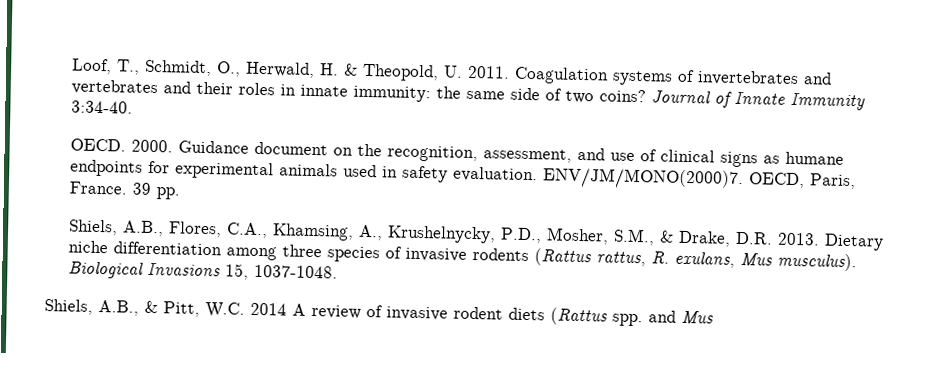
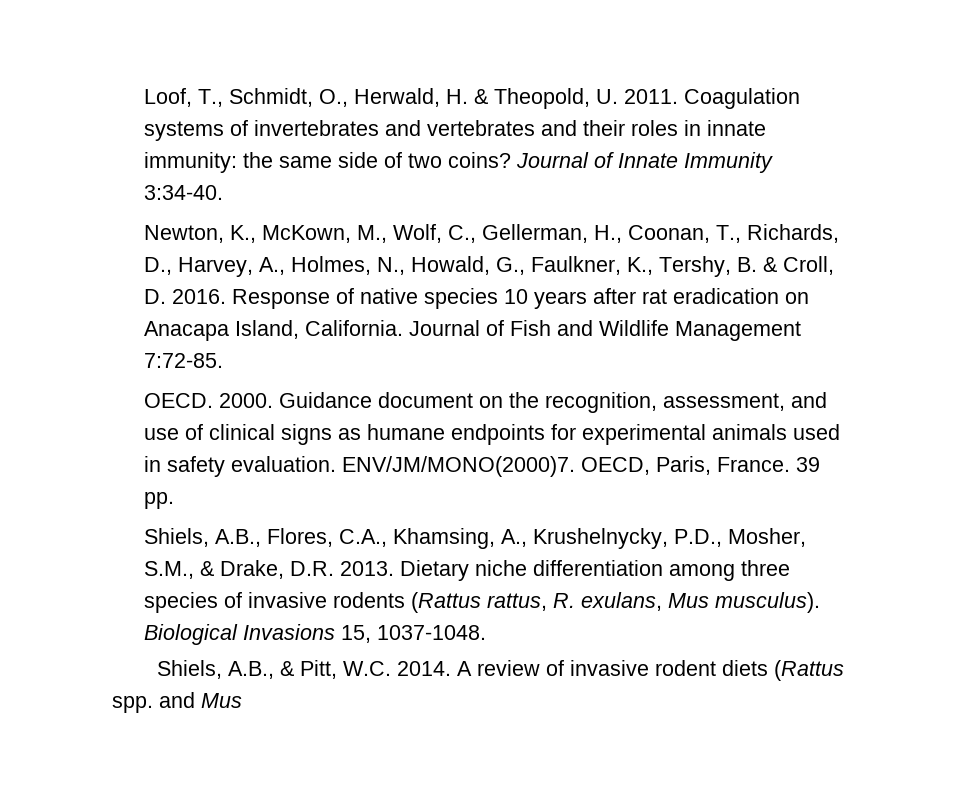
(133, 107) none -> [143,224,839,243] [143,256,834,277] [143,288,809,309] [143,320,801,341] [143,353,223,368] // Newton, K., McKown, M., Wolf, C., Gellerman, H., Coonan, T., Richards, D., Harvey, A., Holmes, N., Howald, G., Faulkner, K., Tershy, B. & Croll, D. 2016. Response of native species 10 years after rat eradication on Anacapa Island, California. Journal of Fish and Wildlife Management 7:72-85.
[250,302,287,316] 2014 -> [397,661,452,676] 2014.

